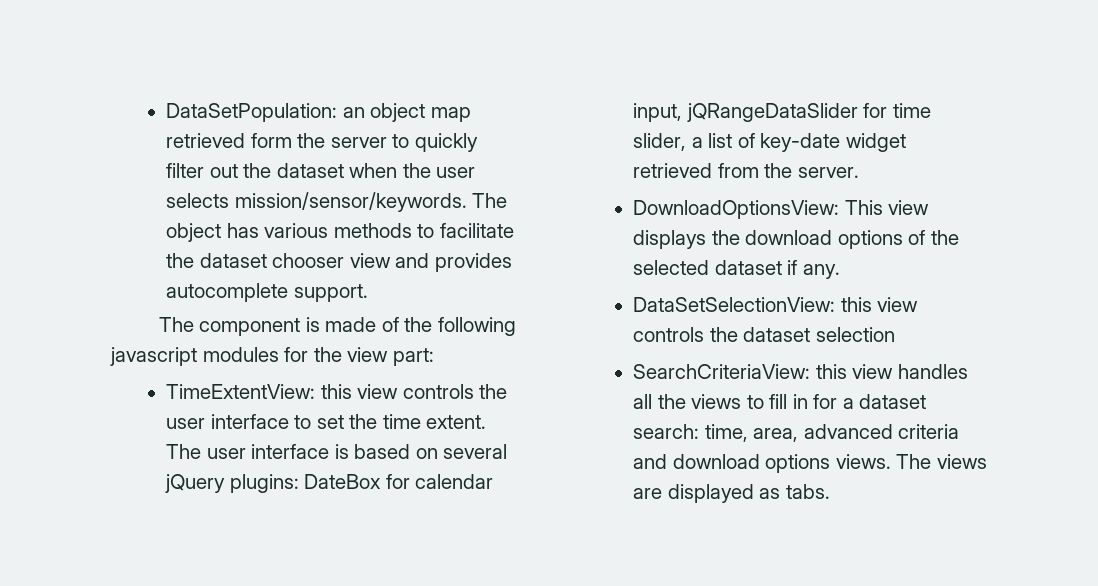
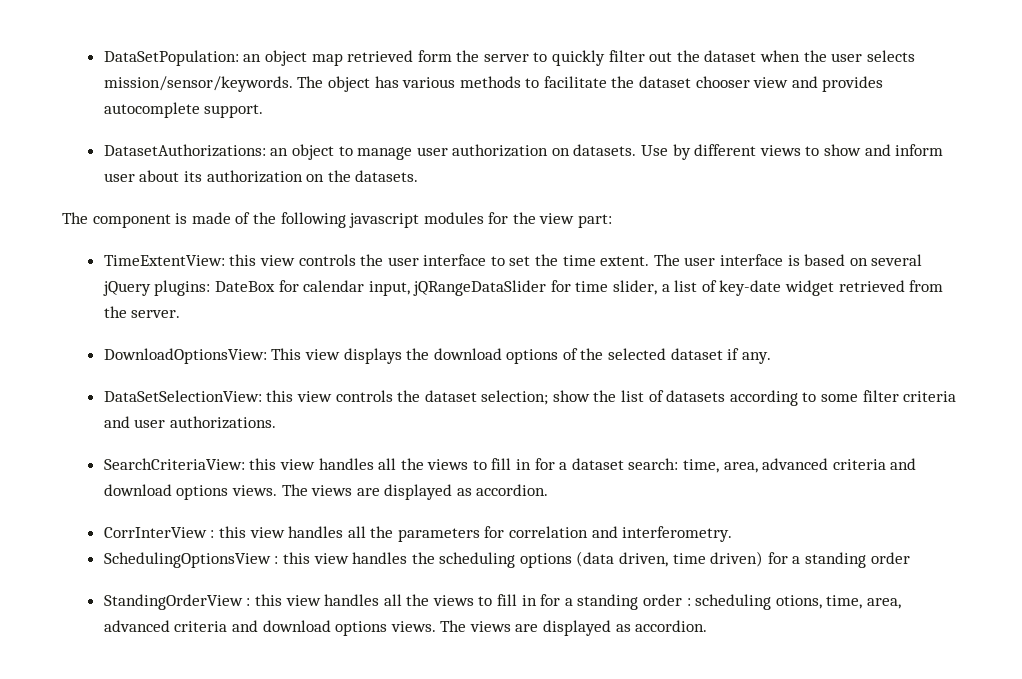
(368, 293) none -> [103,144,944,160] [103,170,419,183] // DatasetAuthorizations: an object to manage user authorization on datasets. Use by different views to show and inform user about its authorization on the datasets.
[815,327,895,342] selection -> [481,390,957,406] [103,416,276,429] selection; show the list of datasets according to some filter criteria and user authorizations.
[785,484,830,499] tabs. -> [476,484,549,496] [103,526,733,542] [103,551,910,568] [103,594,901,610] [103,620,708,636] accordion. // CorrInterView : this view handles all the parameters for correlation and interferometry. // SchedulingOptionsView : this view handles the scheduling options (data driven, time driven) for a standing order // StandingOrderView : this view handles all the views to fill in for a standing order : scheduling otions, time, area, advanced criteria and download options views. The views are displayed as accordion.

